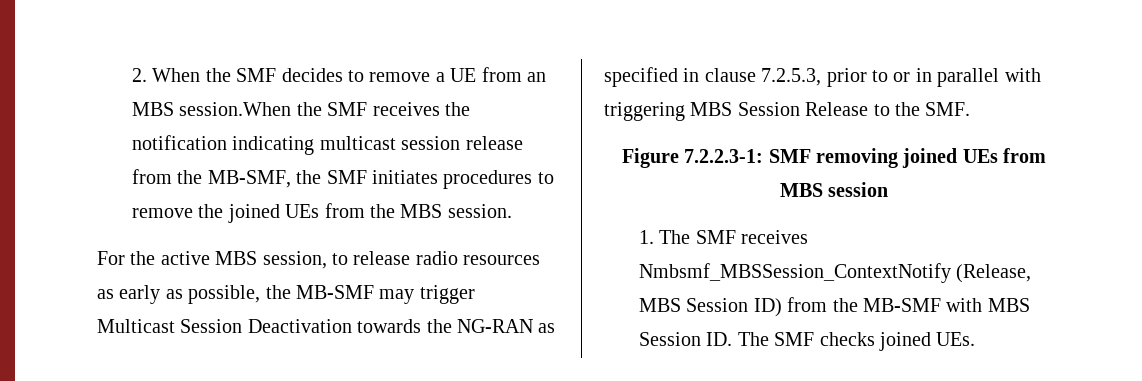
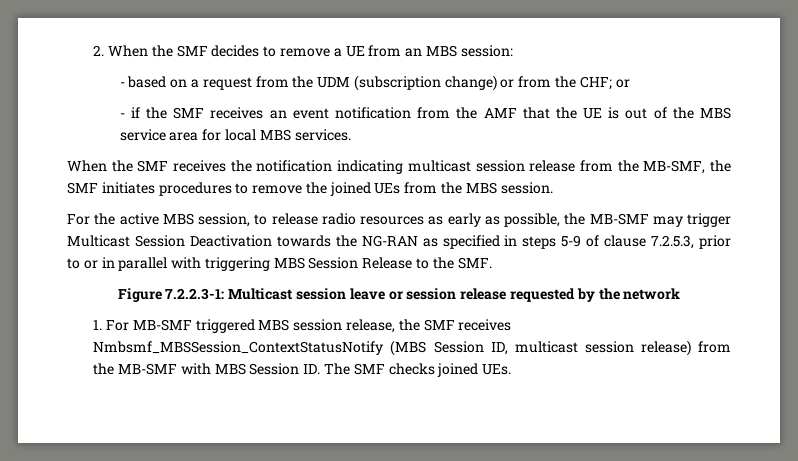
[179,102,292,116] session.When -> [460,45,513,57] [119,75,630,91] [119,107,732,119] [119,129,351,141] [67,160,107,172] session: // - based on a request from the UDM (subscription change) or from the CHF; or // - if the SMF receives an event notification from the AMF that the UE is out of the MBS service area for local MBS services. // When
(700, 75) none -> [522,235,600,249] steps 5-9 of
[768,148,1047,168] [779,182,889,197] [638,230,809,244] [638,263,1032,283] [638,298,782,317] SMF removing joined UEs from MBS session // 1. The SMF receives Nmbsmf_MBSSession_ContextNotify (Release, MBS Session ID) -> [228,288,681,302] [93,319,512,333] [93,340,691,356] Multicast session leave or session release requested by the network // 1. For MB-SMF triggered MBS session release, the SMF receives Nmbsmf_MBSSession_ContextStatusNotify (MBS Session ID, multicast session release)

